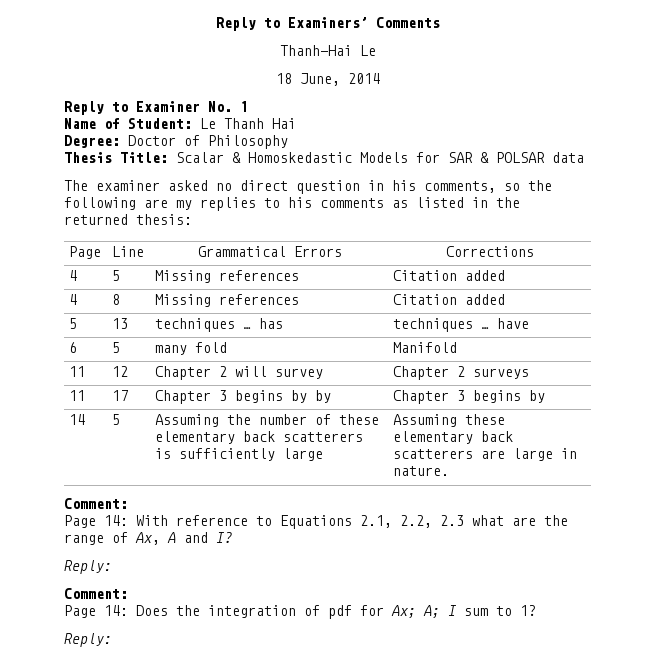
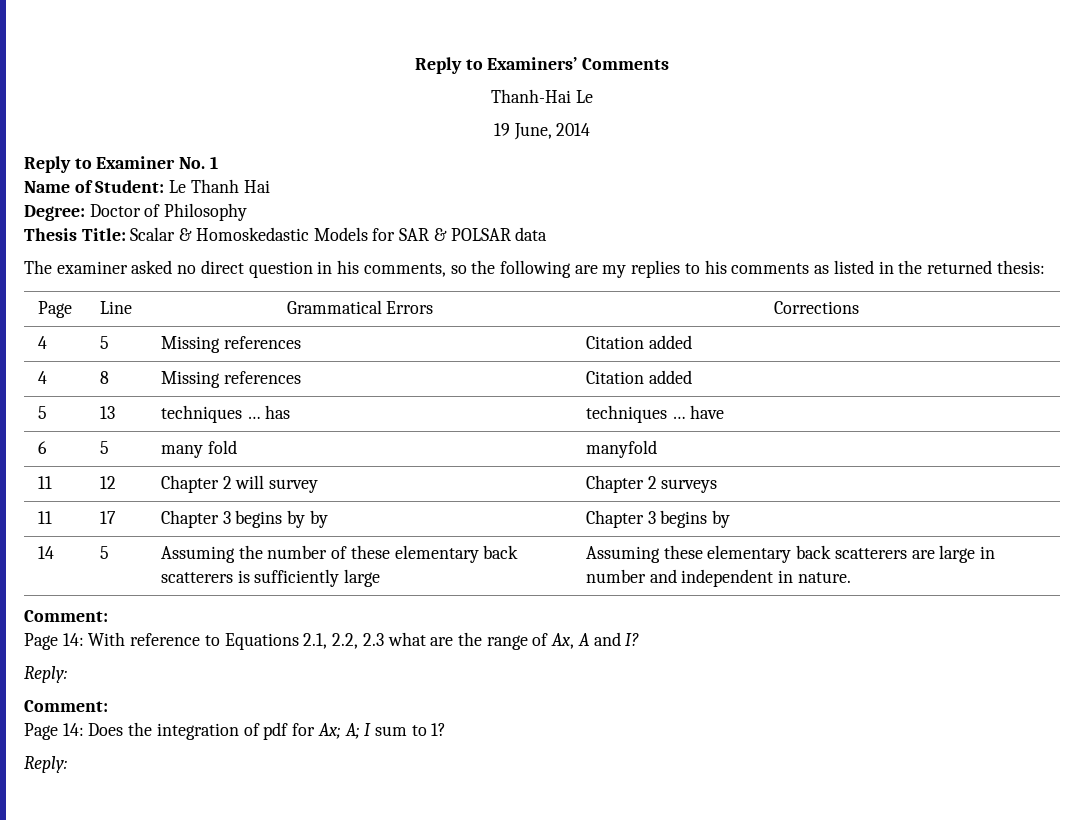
[275,73,292,84] 18 -> [493,123,510,136] 19
[393,342,458,353] Manifold -> [585,440,657,458] manyfold
(578, 453) none -> [585,569,794,587] number and independent in

